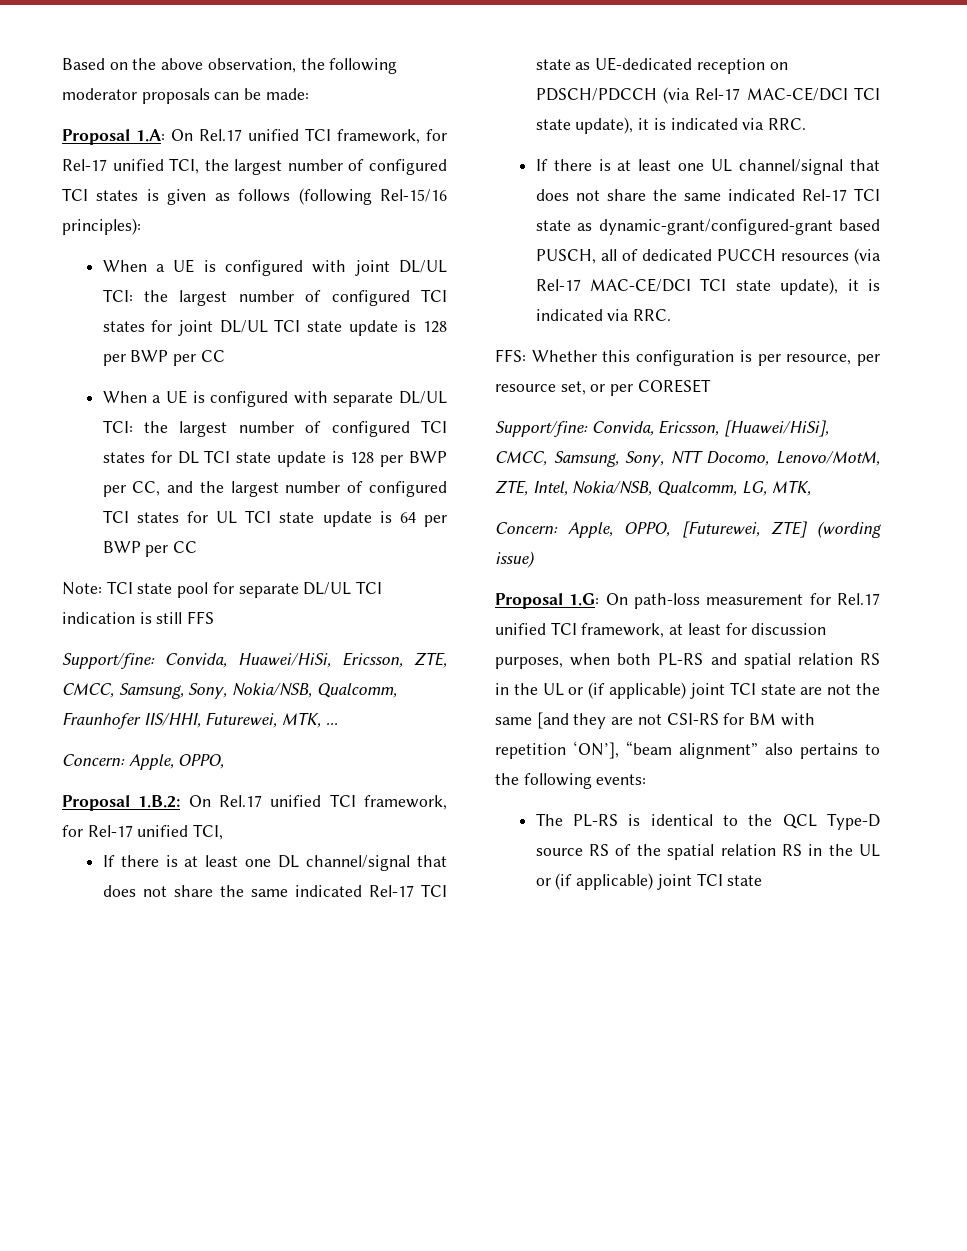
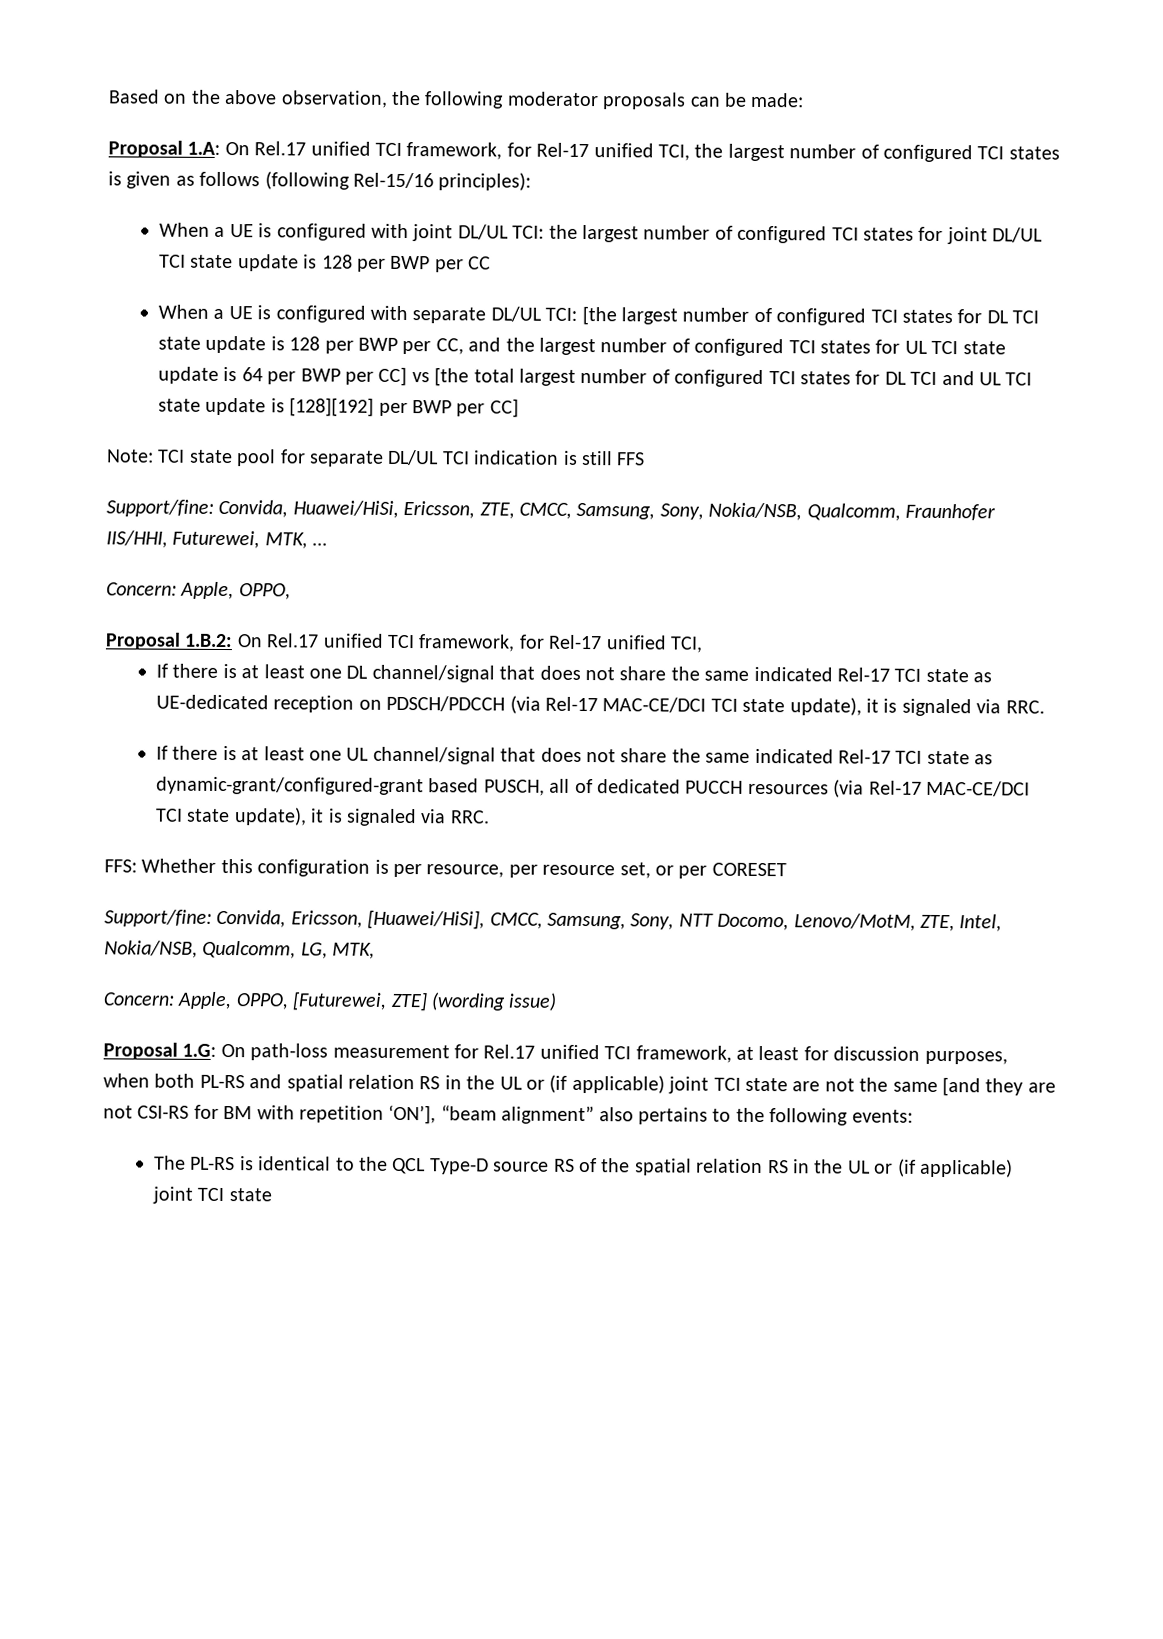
[144,421,169,433] the -> [581,305,617,326] [the
[173,541,198,553] CC -> [378,366,1033,388] [158,397,519,418] CC] vs [the total largest number of configured TCI states for DL TCI and UL TCI state update is [128][192] per BWP per CC]
[670,118,738,130] indicated -> [901,698,972,717] signaled
[535,309,603,321] indicated -> [346,808,418,827] signaled

